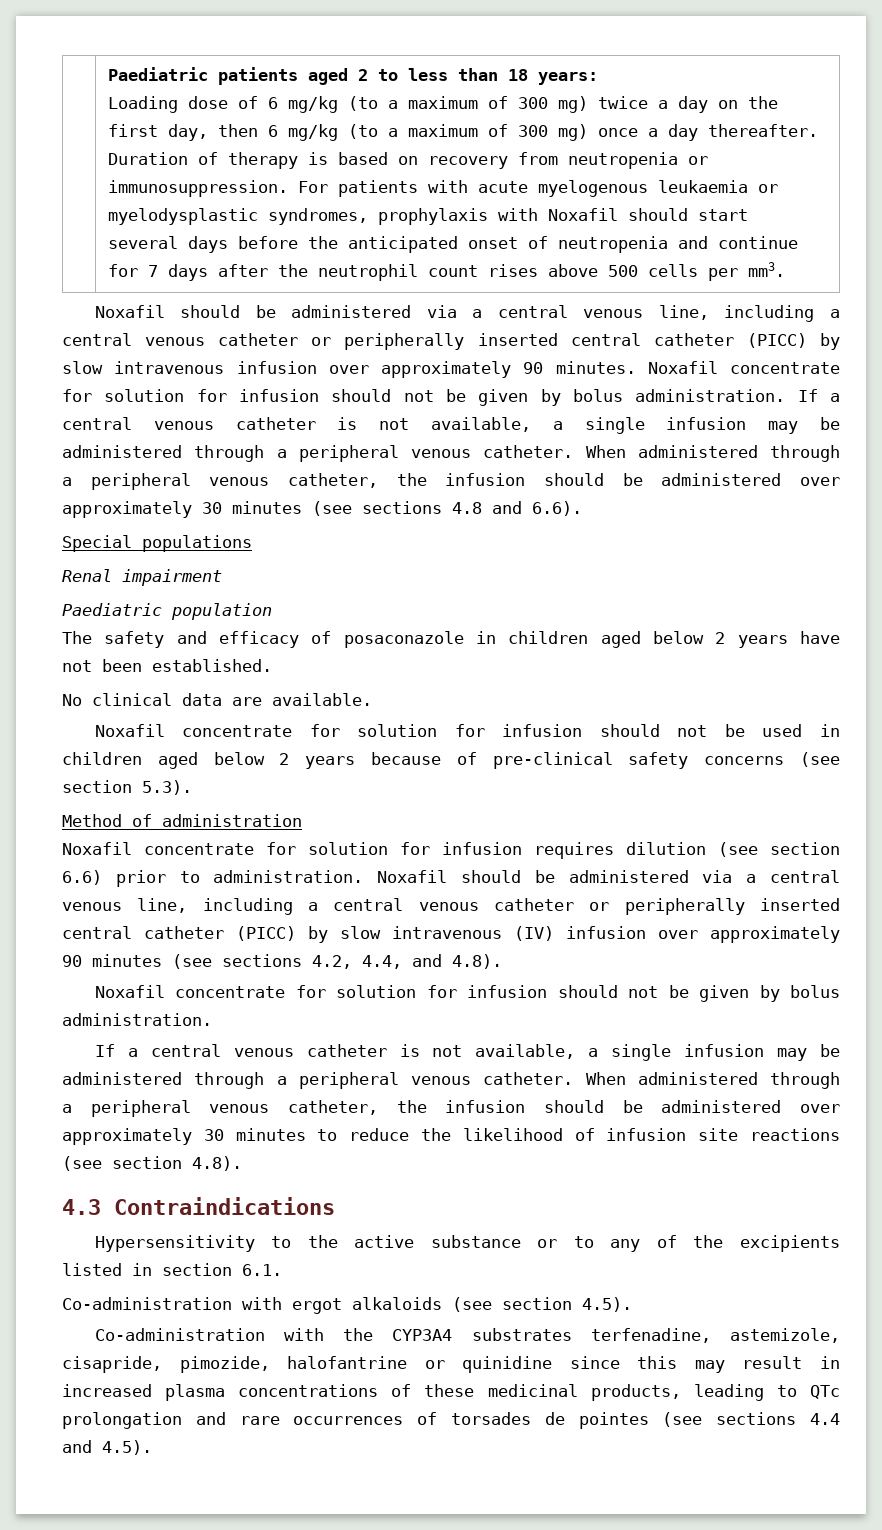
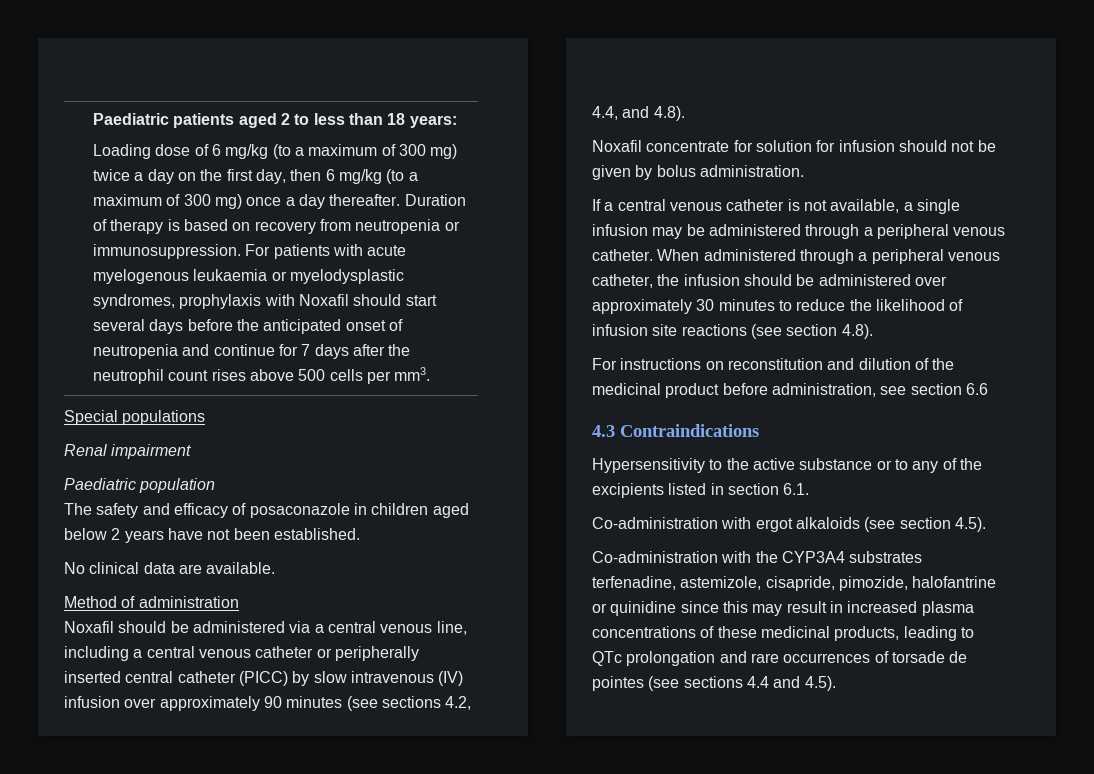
[94,305,840,322] [62,333,840,350] [62,361,840,378] [62,389,840,406] [62,417,840,434] [62,445,840,462] [62,473,840,490] [62,501,582,518] // Noxafil should be administered via a central venous line, including a central venous catheter or peripherally inserted central catheter (PICC) by slow intravenous infusion over approximately 90 minutes. Noxafil concentrate for solution for infusion should not be given by bolus administration. If a central venous catheter is not available, a single infusion may be administered through a peripheral venous catheter. When administered through a peripheral venous catheter, the infusion should be administered over approximately 30 minutes (see sections 4.8 and 6.6). -> (431, 374) none
[94,724,840,737] [62,752,840,769] [62,780,192,795] [62,814,302,827] [62,842,840,859] [62,870,364,887] Noxafil concentrate for solution for infusion should not be used in children aged below 2 years because of pre-clinical safety concerns (see section 5.3). // Method of administration // Noxafil concentrate for solution for infusion requires dilution (see section 6.6) prior to administration. -> [64,596,239,608] Method of administration //
(242, 1163) none -> [592,358,955,370] [592,383,988,398] // For instructions on reconstitution and dilution of the medicinal product before administration, see section 6.6
[451,1412,531,1425] torsades -> [891,651,945,663] torsade

